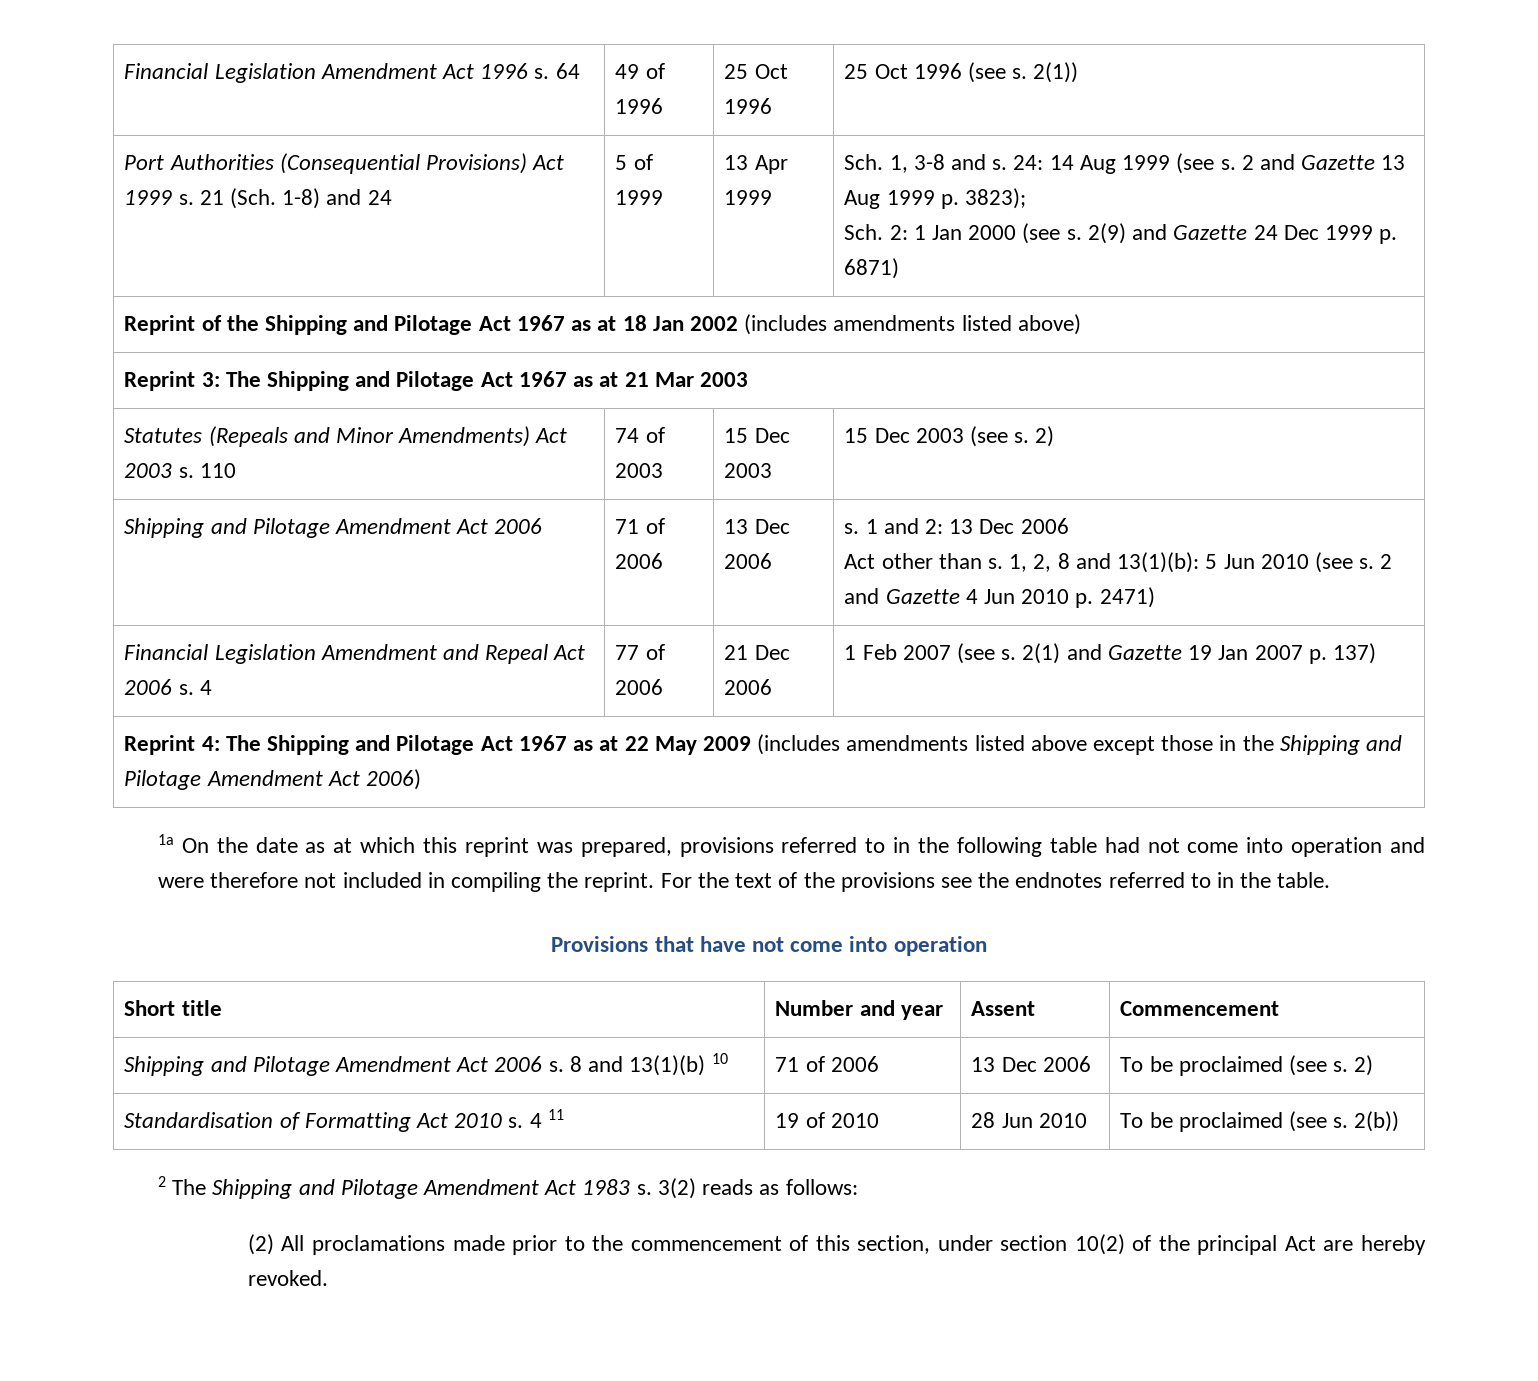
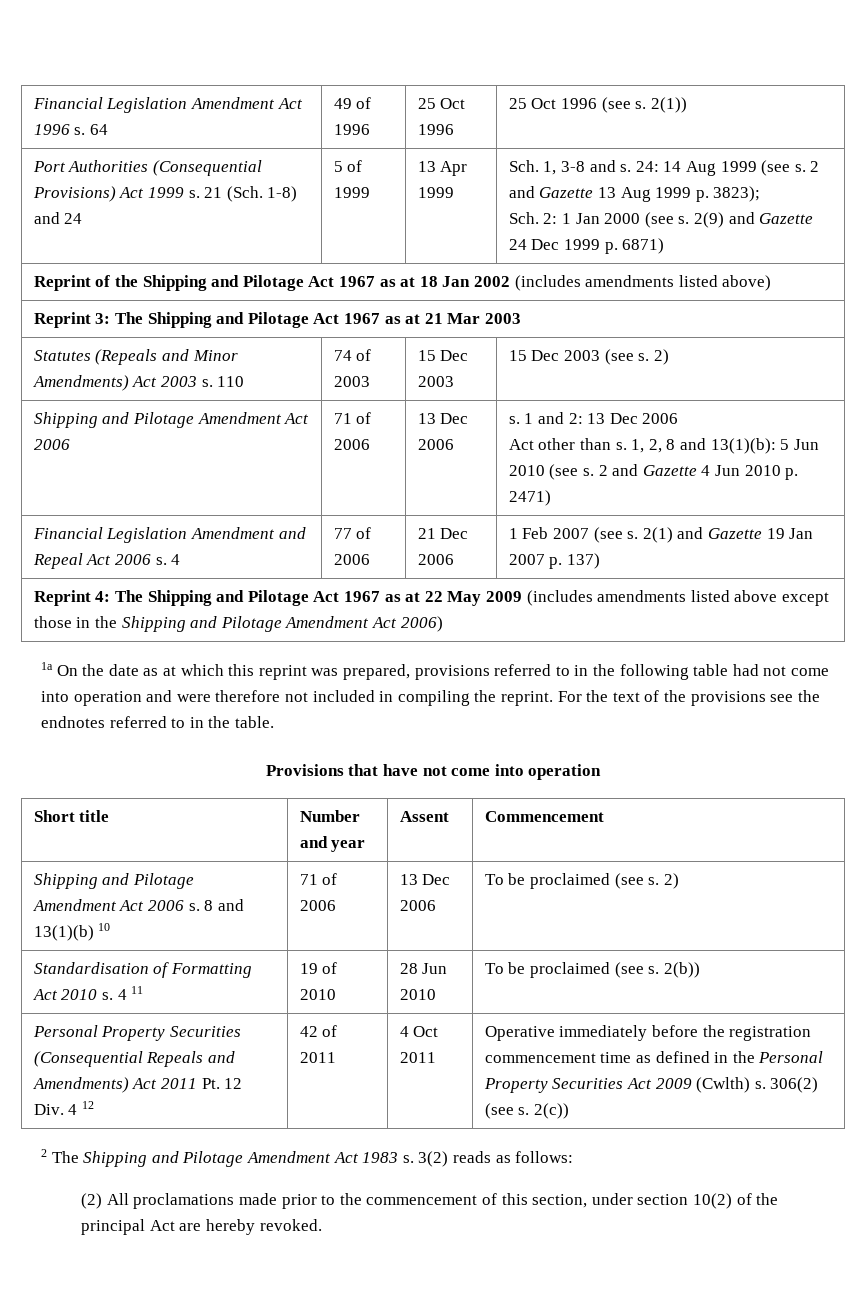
(1400, 1121) none -> [32,1025,242,1041] [33,1051,236,1067] [32,1077,243,1093] [33,1101,95,1115] [299,1025,338,1037] [299,1052,336,1063] [399,1026,439,1037] [399,1052,436,1063] [484,1025,812,1041] [484,1051,824,1063] [483,1077,819,1093] [484,1103,570,1119] // Personal Property Securities (Consequential Repeals and Amendments) Act 2011 Pt. 12 Div. 4 12 | 42 of 2011 | 4 Oct 2011 | Operative immediately before the registration commencement time as defined in the Personal Property Securities Act 2009 (Cwlth) s. 306(2) (see s. 2(c))

